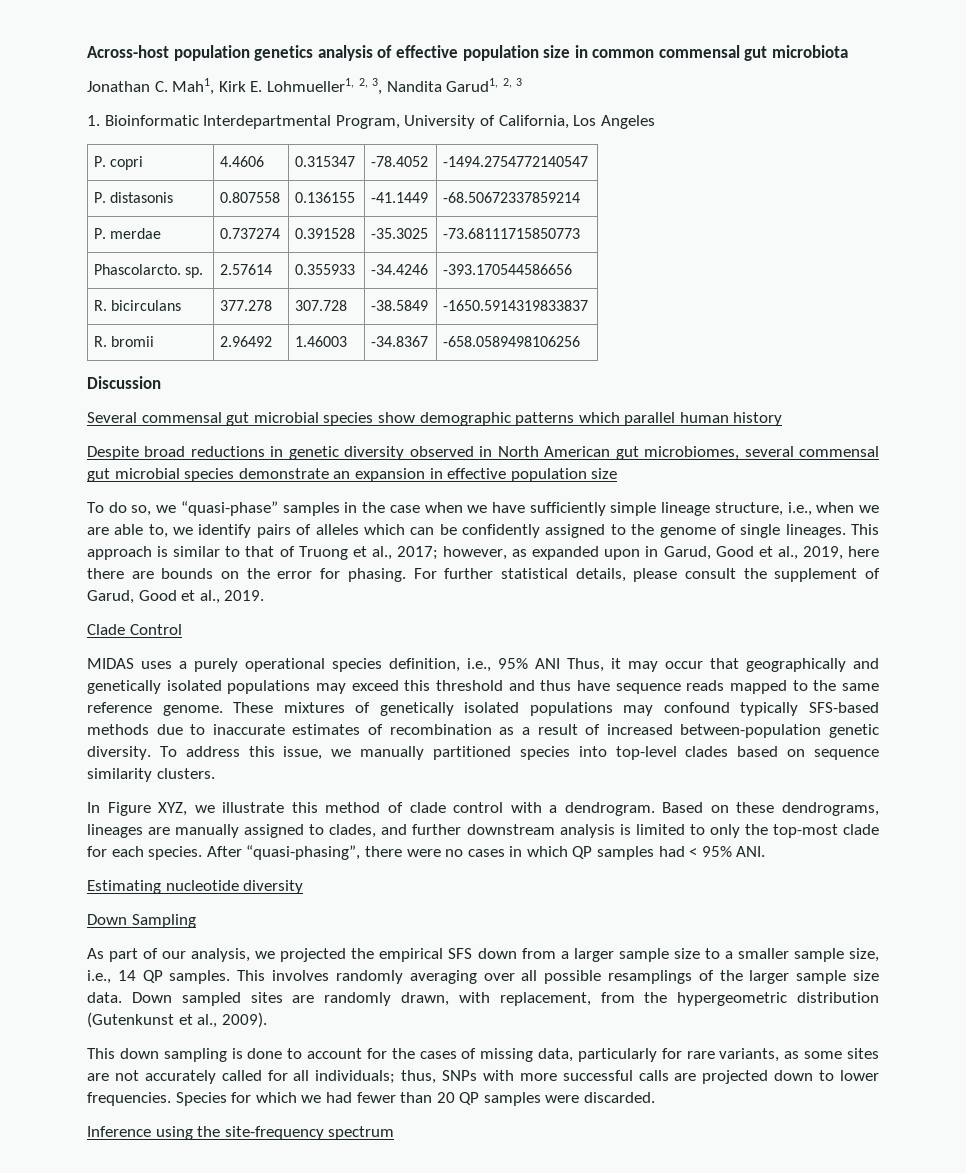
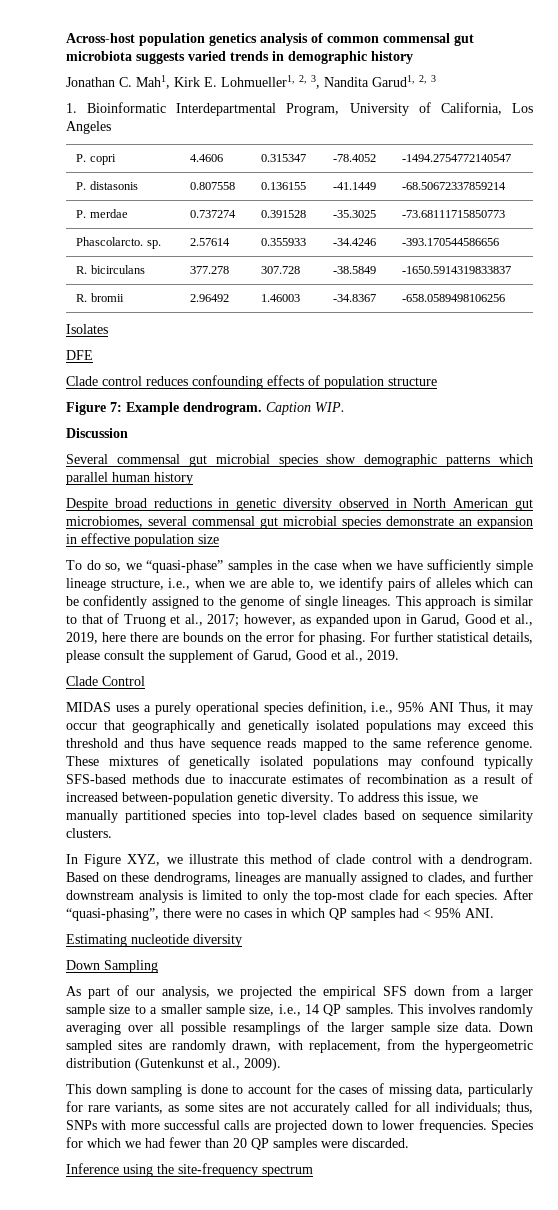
[395,45,588,61] effective population size in -> (323, 38) none
(849, 51) none -> [136,51,413,64] suggests varied trends in demographic history
(581, 341) none -> [66,324,108,334] [66,350,93,360] [66,375,437,389] [66,402,345,415] // Isolates // DFE // Clade control reduces confounding effects of population structure // Figure 7: Example dendrogram. Caption WIP.

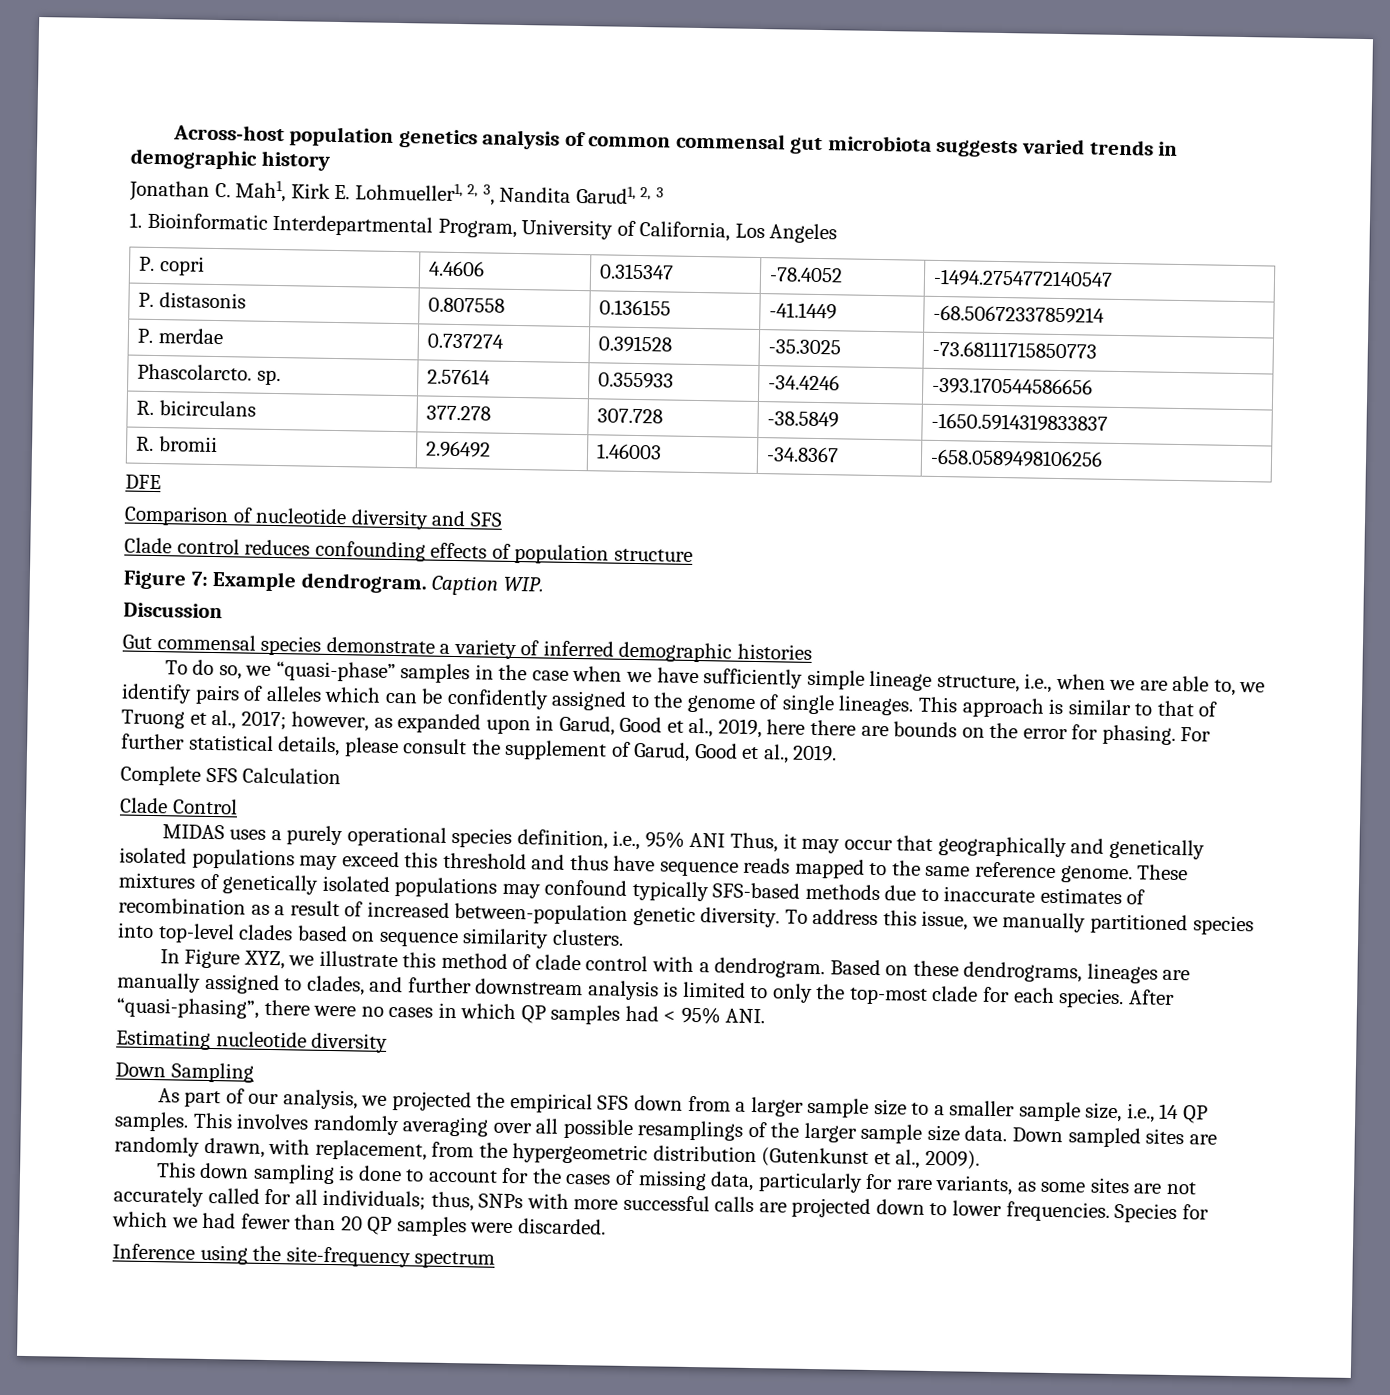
[66,324,108,334] [66,350,93,360] Isolates // DFE -> [125,474,161,490] [124,505,503,530] DFE // Comparison of nucleotide diversity and SFS
[66,454,533,467] [66,472,193,485] [66,498,533,511] [66,516,533,529] [66,533,219,547] Several commensal gut microbial species show demographic patterns which parallel human history // Despite broad reductions in genetic diversity observed in North American gut microbiomes, several commensal gut microbial species demonstrate an expansion in effective population size -> [122,634,812,663] Gut commensal species demonstrate a variety of inferred demographic histories
(399, 655) none -> [120,765,342,786] // Complete SFS Calculation

